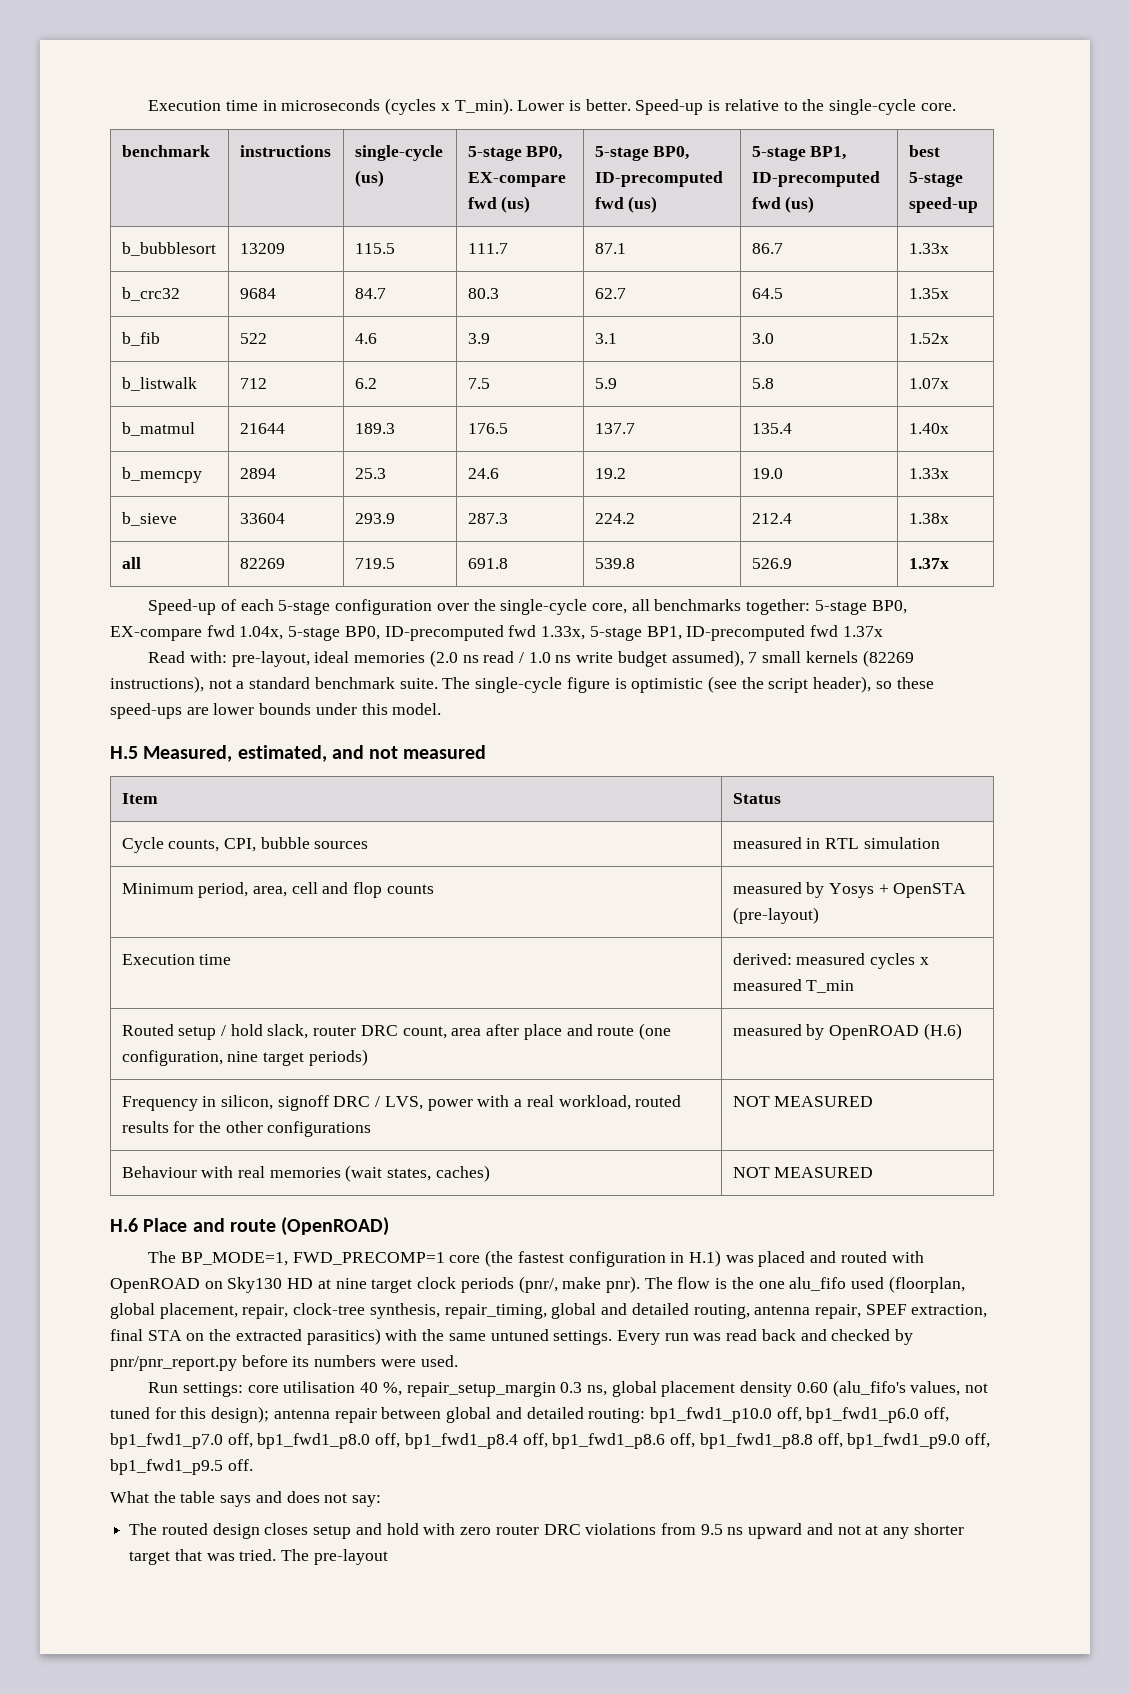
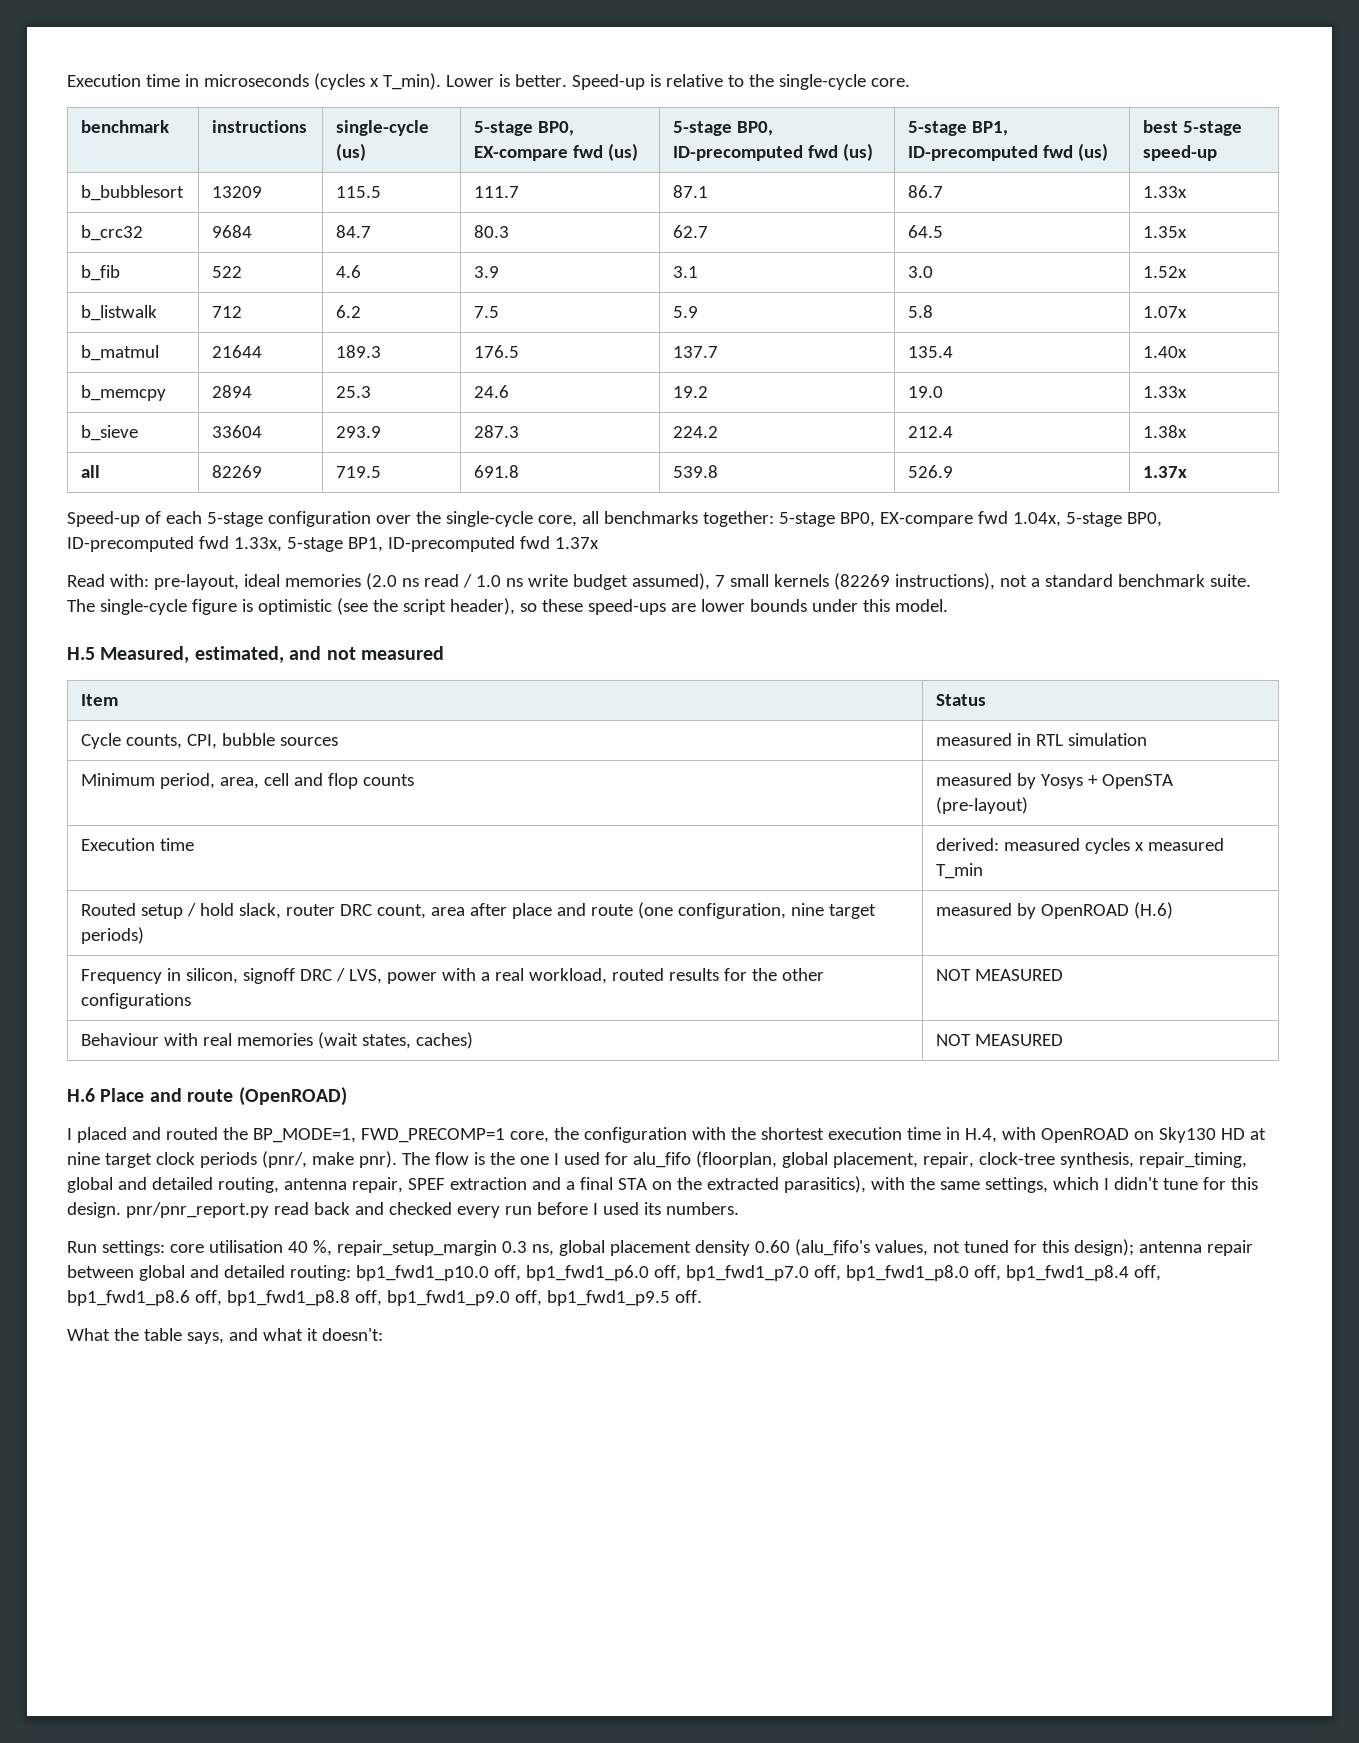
[148,1250,887,1267] The BP_MODE=1, FWD_PRECOMP=1 core (the fastest configuration in H.1) was placed and routed -> [67,1127,997,1143] I placed and routed the BP_MODE=1, FWD_PRECOMP=1 core, the configuration with the shortest execution time in H.4,
[789,1277,885,1291] alu_fifo used -> [553,1152,691,1168] I used for alu_fifo
[911,1304,988,1318] extraction, -> [449,1177,575,1190] extraction and a
[306,1328,381,1345] parasitics) -> [783,1176,866,1193] parasitics),
[490,1329,914,1345] [110,1355,458,1371] untuned settings. Every run was read back and checked by pnr/pnr_report.py before its numbers were used. -> [984,1177,1258,1193] [67,1202,739,1218] settings, which I didn't tune for this design. pnr/pnr_report.py read back and checked every run before I used its numbers.
[220,1491,382,1507] [129,1523,964,1539] [129,1549,388,1565] says and does not say: // The routed design closes setup and hold with zero router DRC violations from 9.5 ns upward and not at any shorter target that was tried. The pre-layout -> [186,1328,383,1344] says, and what it doesn't:

